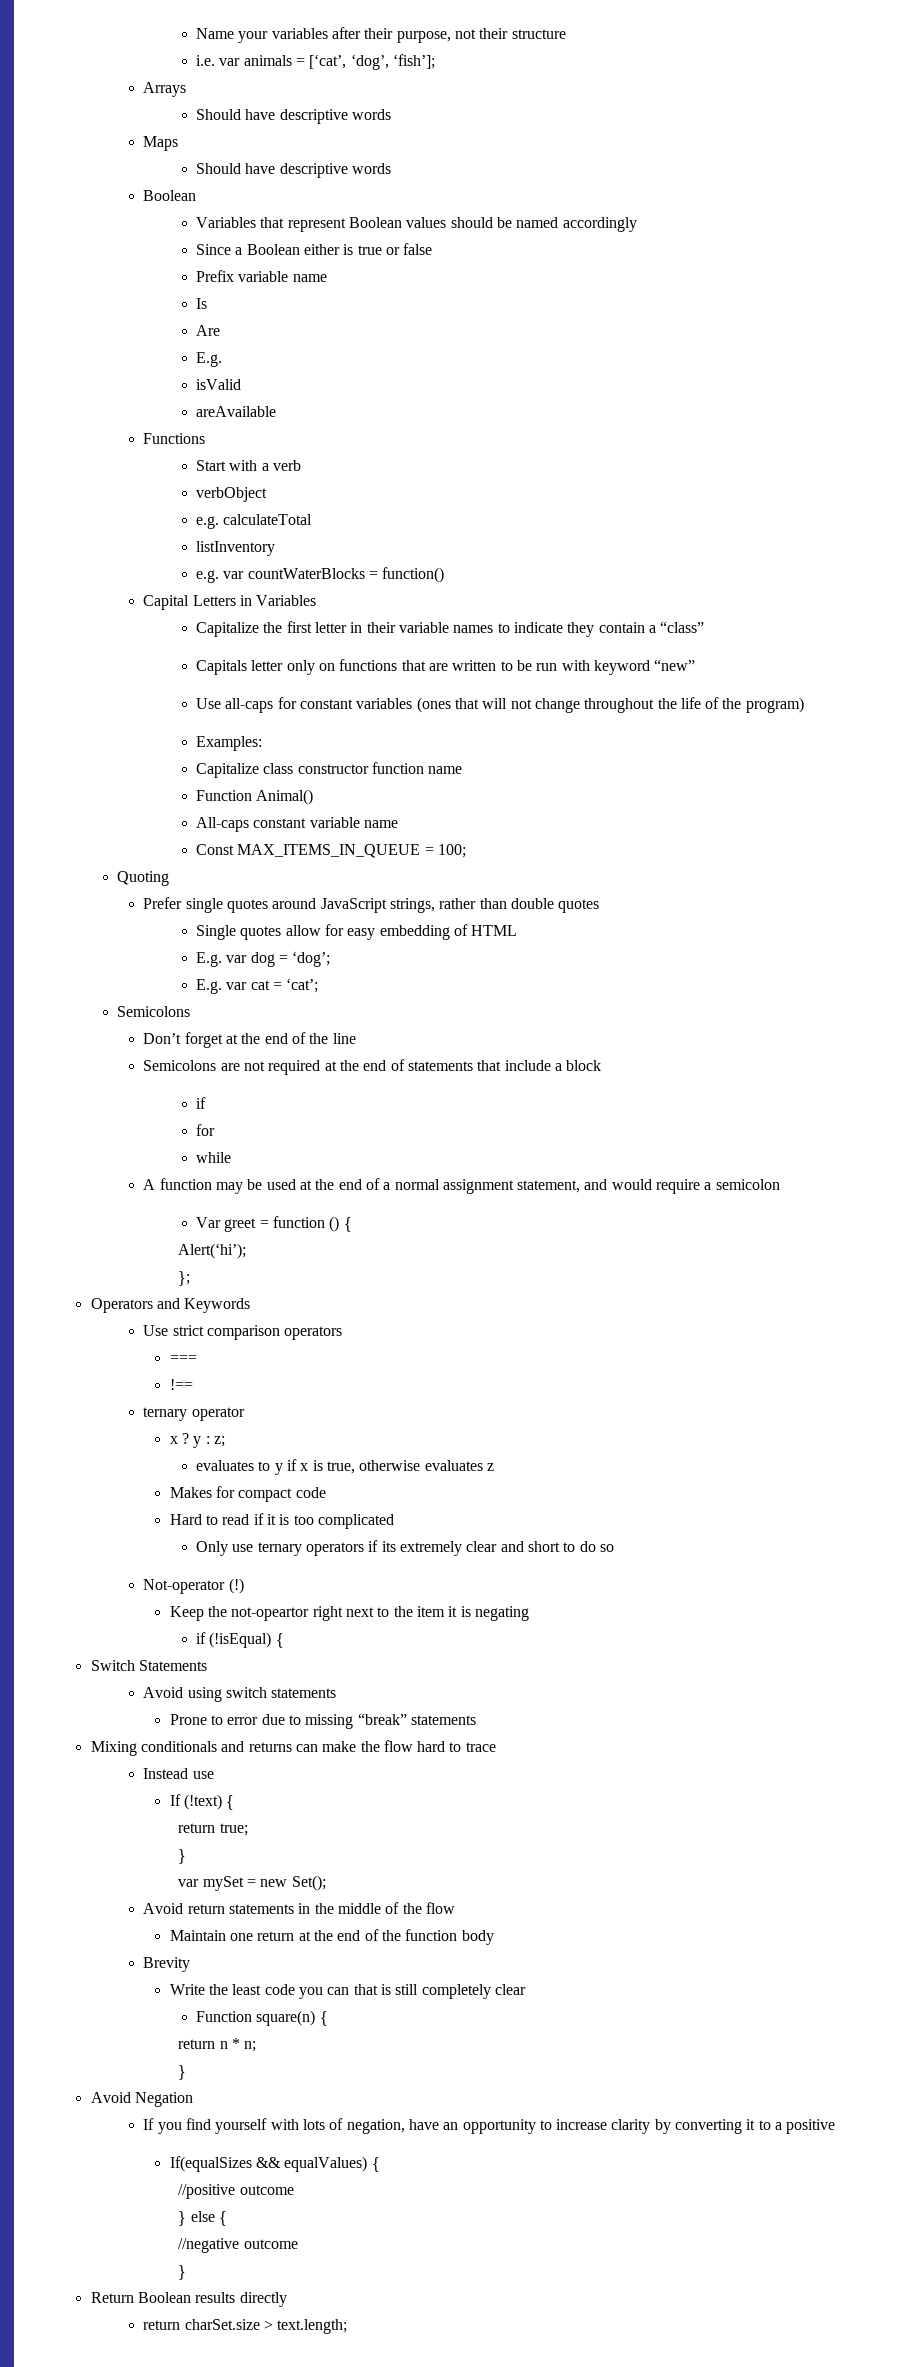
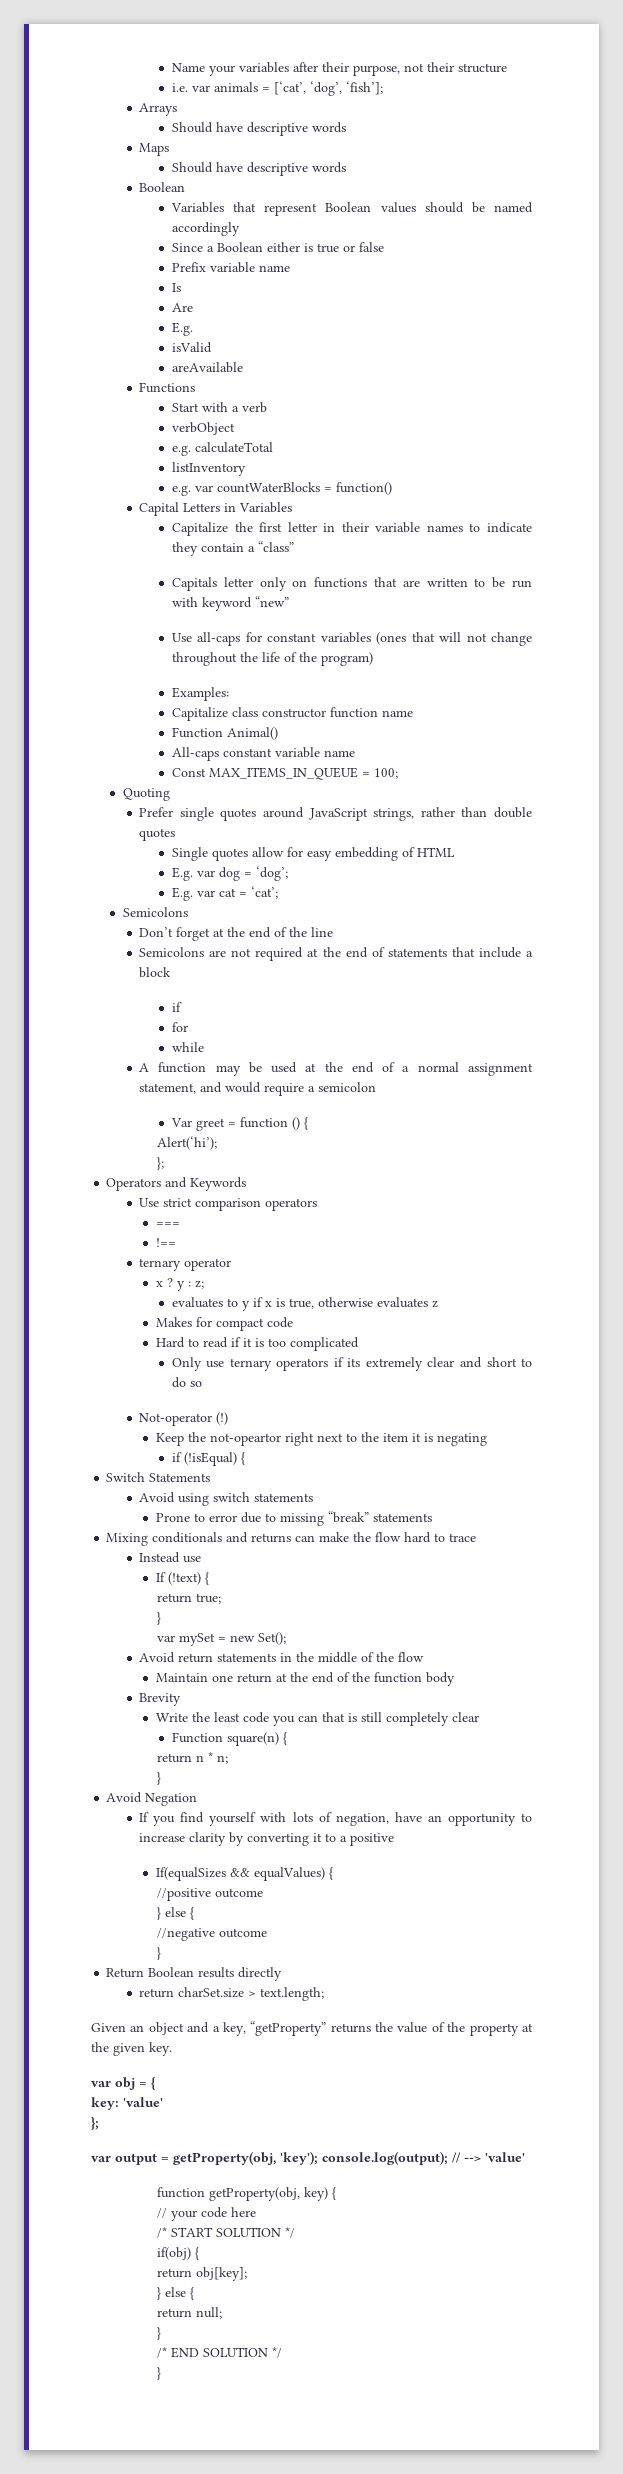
(348, 2326) none -> [91,2021,533,2036] [91,2042,172,2056] [91,2077,156,2090] [91,2097,163,2110] [91,2117,99,2130] [91,2151,525,2165] [156,2187,336,2201] [156,2207,256,2221] [156,2227,295,2238] [156,2247,199,2260] [156,2267,247,2281] [156,2287,194,2300] [156,2307,222,2319] [156,2327,161,2340] [156,2347,282,2358] [156,2367,161,2380] // Given an object and a key, “getProperty” returns the value of the property at the given key. // var obj = { // key: 'value' // }; // var output = getProperty(obj, 'key'); console.log(output); // --> 'value' // function getProperty(obj, key) { // // your code here // /* START SOLUTION */ // if(obj) { // return obj[key]; // } else { // return null; // } // /* END SOLUTION */ // }

